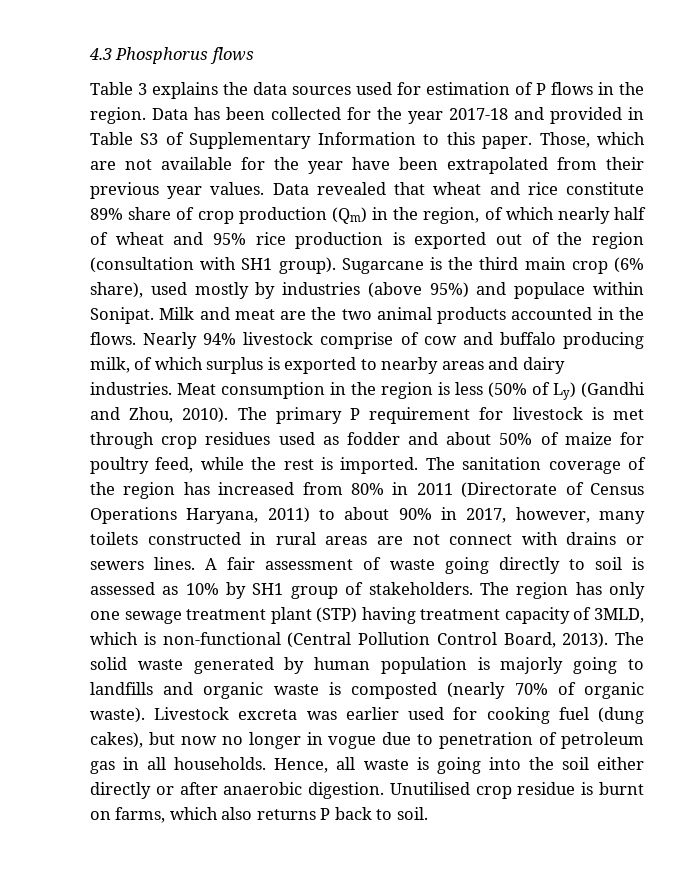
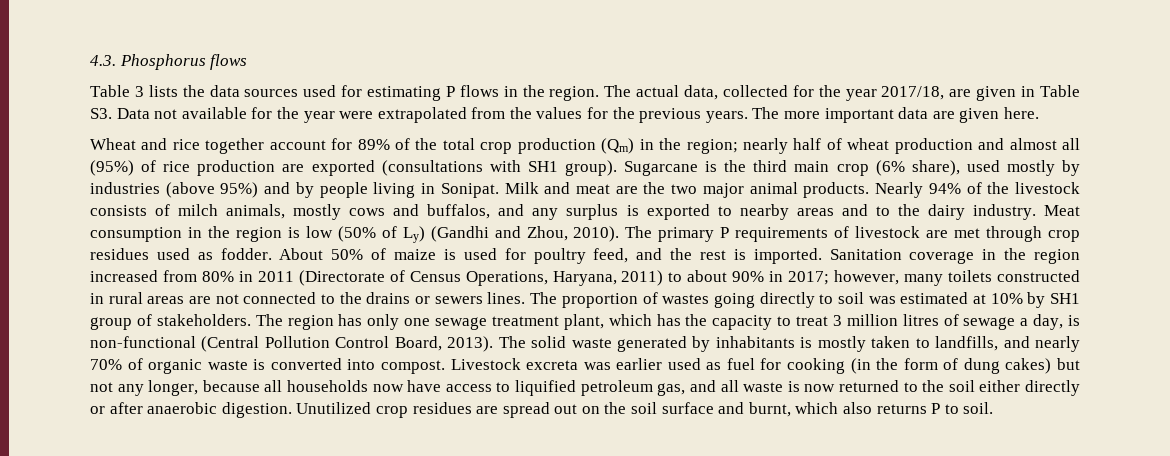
[89,48,112,60] 4.3 -> [90,55,116,66] 4.3.
[152,82,218,99] explains -> [148,85,178,97] lists
[426,82,533,95] estimation of -> [367,86,442,101] estimating
[152,107,265,120] Data has been -> [604,85,719,100] The actual data,
[449,107,644,124] [90,132,645,149] [90,161,116,170] 2017-18 and provided in Table S3 of Supplementary Information to this paper. Those, which are -> [881,85,1080,101] [90,108,150,119] 2017/18, are given in Table S3. Data
[352,157,644,174] [90,182,644,199] [90,207,195,220] have been extrapolated from their previous year values. Data revealed that wheat and rice constitute 89% share of -> [339,107,1039,123] [90,138,475,154] were extrapolated from the values for the previous years. The more important data are given here. // Wheat and rice together account for 89% of the total
[423,207,554,224] region, of which -> [686,139,738,154] region;
[173,232,644,249] [90,257,194,273] and 95% rice production is exported out of the region (consultation -> [894,138,1080,154] [90,160,483,176] production and almost all (95%) of rice production are exported (consultations
[514,282,644,299] populace within -> [295,182,436,198] by people living in
[376,307,644,324] [90,332,644,349] [90,357,203,373] animal products accounted in the flows. Nearly 94% livestock comprise of cow and buffalo producing milk, of which -> [702,182,1081,198] [90,204,559,220] major animal products. Nearly 94% of the livestock consists of milch animals, mostly cows and buffalos, and any
[522,357,565,374] [90,382,172,395] dairy industries. -> [875,204,1036,220] to the dairy industry.
[455,382,483,395] less -> [305,226,333,238] low
[369,407,604,424] requirement for livestock is -> [735,226,949,242] requirements of livestock are
[346,432,492,445] fodder and about -> [220,248,324,260] fodder. About
(612, 438) none -> [443,248,497,260] is used
[200,457,244,470] while -> [636,248,663,260] and
[425,457,646,474] [90,482,210,499] The sanitation coverage of the region has -> [829,248,1081,264] Sanitation coverage in the region
[90,507,177,524] Operations -> [465,271,548,286] Operations,
[466,508,507,523] 2017, -> [788,271,830,285] 2017;
[449,532,558,545] connect with -> [243,292,362,304] connected to the
[205,557,435,570] A fair assessment of waste -> [530,292,710,308] The proportion of wastes
[631,557,644,570] [90,582,179,595] is assessed as -> [868,292,986,304] was estimated at
[270,607,644,624] [90,632,138,645] plant (STP) having treatment capacity of 3MLD, which -> [563,314,1064,330] plant, which has the capacity to treat 3 million litres of sewage a day,
[314,657,644,674] [90,682,644,699] [90,707,145,723] human population is majorly going to landfills and organic waste is composted (nearly 70% of organic waste). -> [715,336,1081,352] [90,358,445,374] inhabitants is mostly taken to landfills, and nearly 70% of organic waste is converted into compost.
[453,707,644,724] [90,732,645,749] [90,757,521,774] for cooking fuel (dung cakes), but now no longer in vogue due to penetration of petroleum gas in all households. Hence, all waste is going into -> [706,358,1081,374] [90,380,918,396] as fuel for cooking (in the form of dung cakes) but not any longer, because all households now have access to liquified petroleum gas, and all waste is now returned to
[389,782,644,799] [90,807,166,823] Unutilised crop residue is burnt on farms, -> [296,402,791,418] Unutilized crop residues are spread out on the soil surface and burnt,
[334,807,372,820] back -> (941, 408) none

